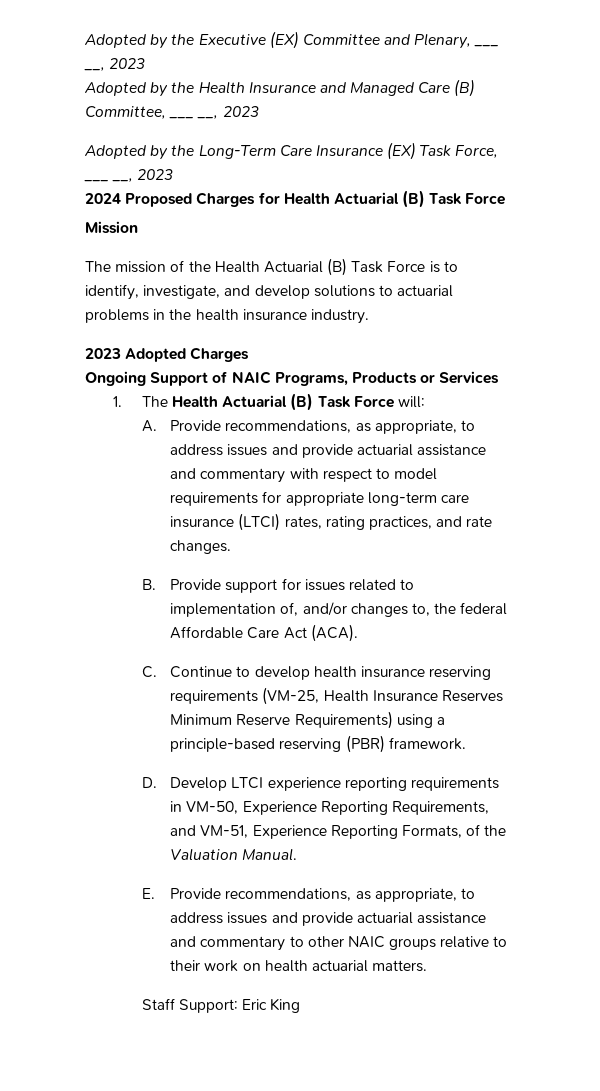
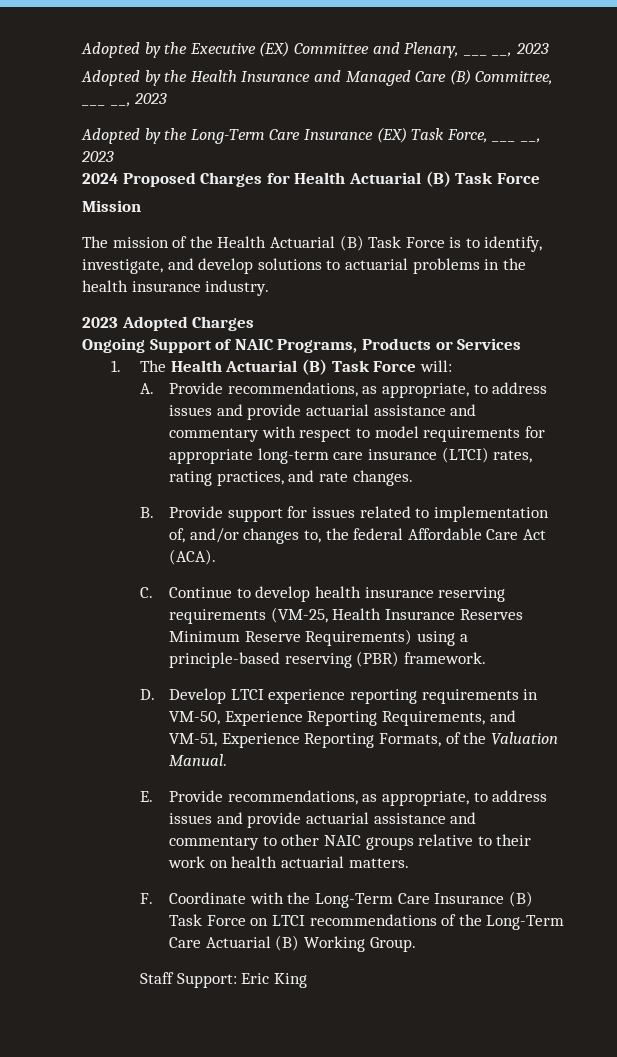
(428, 966) none -> [140,891,533,908] [169,914,565,930] [169,935,416,952] // F. Coordinate with the Long-Term Care Insurance (B) Task Force on LTCI recommendations of the Long-Term Care Actuarial (B) Working Group.

